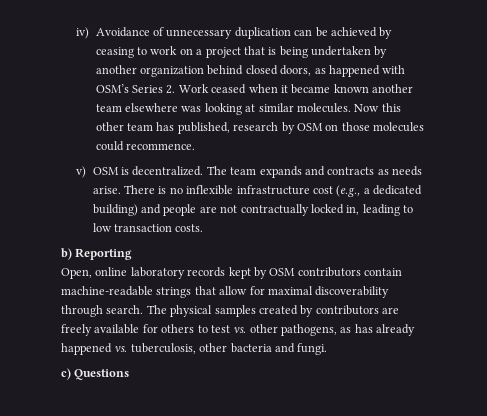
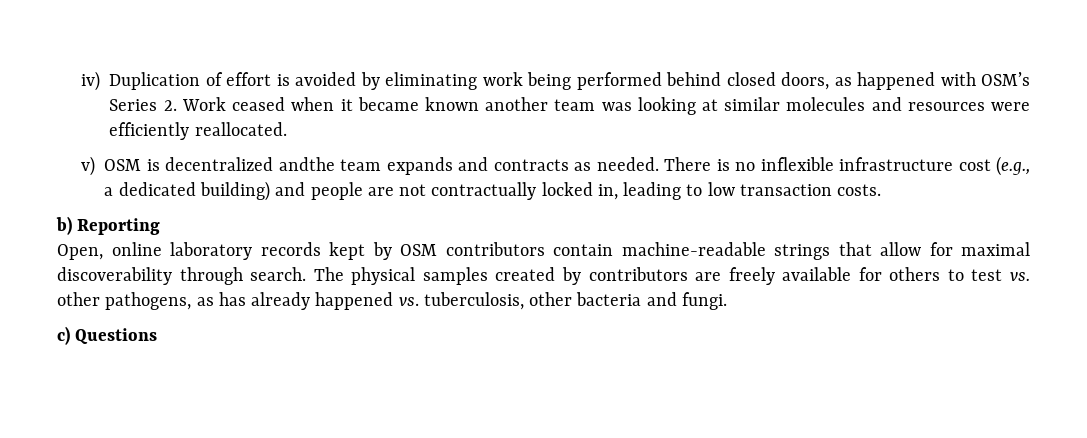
[95,27,393,39] [95,46,388,58] [95,65,205,77] Avoidance of unnecessary duplication can be achieved by ceasing to work on a project that is being undertaken by another organization -> [109,72,662,90] Duplication of effort is avoided by eliminating work being performed
[125,103,179,112] elsewhere -> (596, 105) none
[296,103,401,113] [95,122,425,134] [95,141,196,151] molecules. Now this other team has published, research by OSM on those molecules could recommence. -> [786,97,1030,111] [109,122,287,140] molecules and resources were efficiently reallocated.
[132,166,227,176] decentralized. The -> [165,157,335,171] decentralized andthe
[392,166,423,176] [92,186,121,194] needs arise. -> [596,157,659,171] needed.

